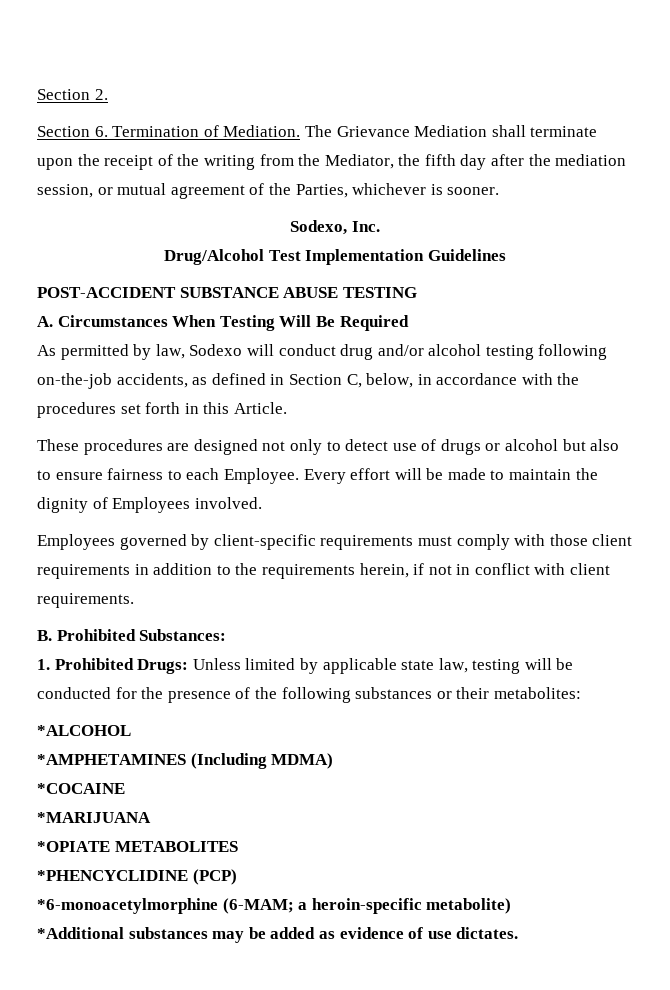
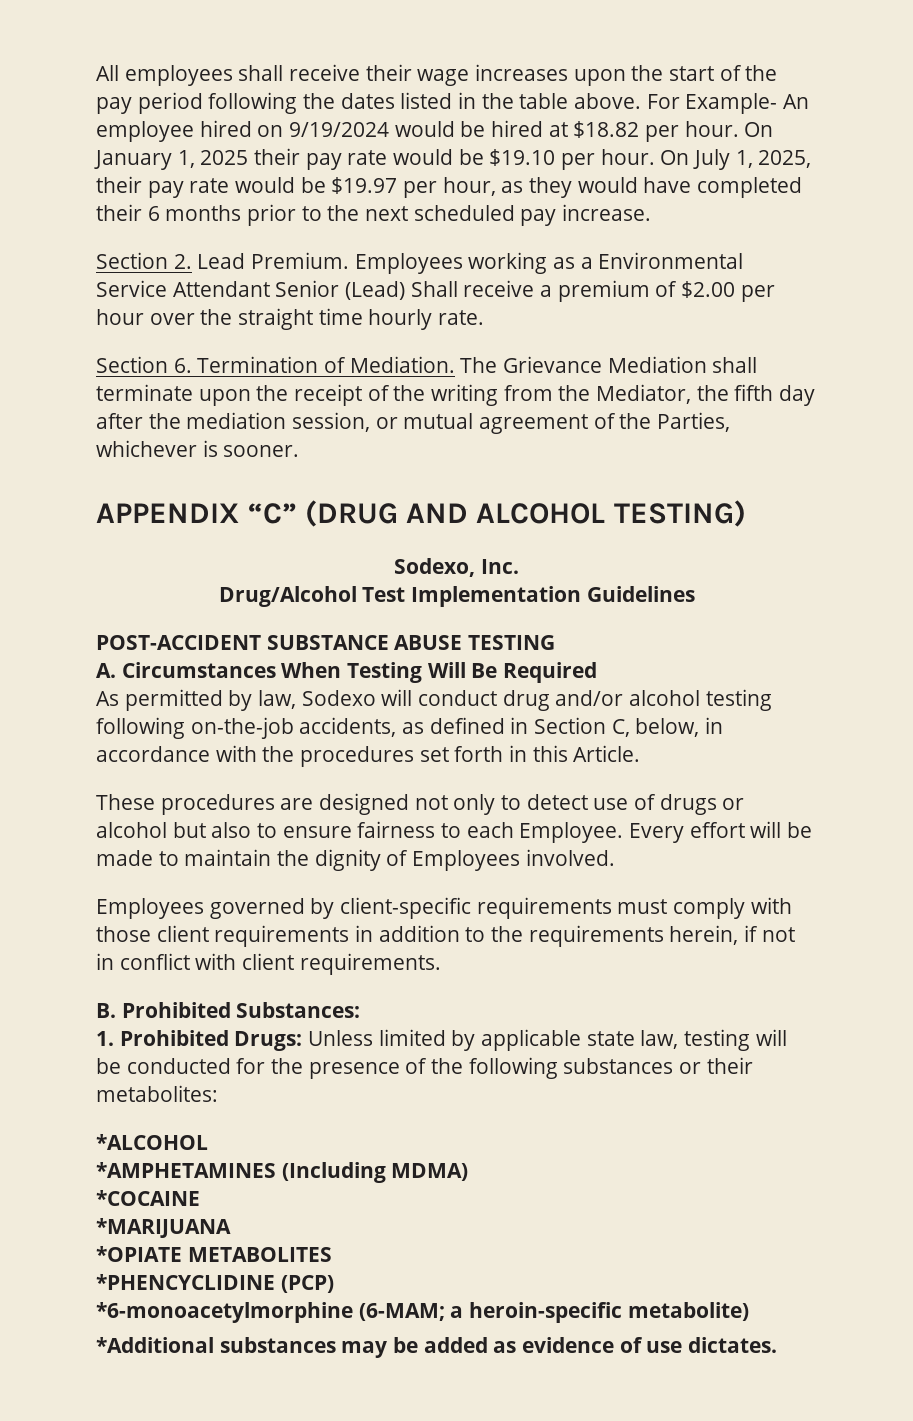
[37,89,108,100] Section 2. -> [96,64,778,86] [96,92,810,114] [96,120,774,142] [94,148,812,170] [96,176,803,198] [96,204,652,226] [96,252,744,274] [96,280,775,302] [96,308,485,330] All employees shall receive their wage increases upon the start of the pay period following the dates listed in the table above. For Example- An employee hired on 9/19/2024 would be hired at $18.82 per hour. On January 1, 2025 their pay rate would be $19.10 per hour. On July 1, 2025, their pay rate would be $19.97 per hour, as they would have completed their 6 months prior to the next scheduled pay increase. // Section 2. Lead Premium. Employees working as a Environmental Service Attendant Senior (Lead) Shall receive a premium of $2.00 per hour over the straight time hourly rate.
(500, 191) none -> [96,500,746,527] // APPENDIX “C” (DRUG AND ALCOHOL TESTING)

